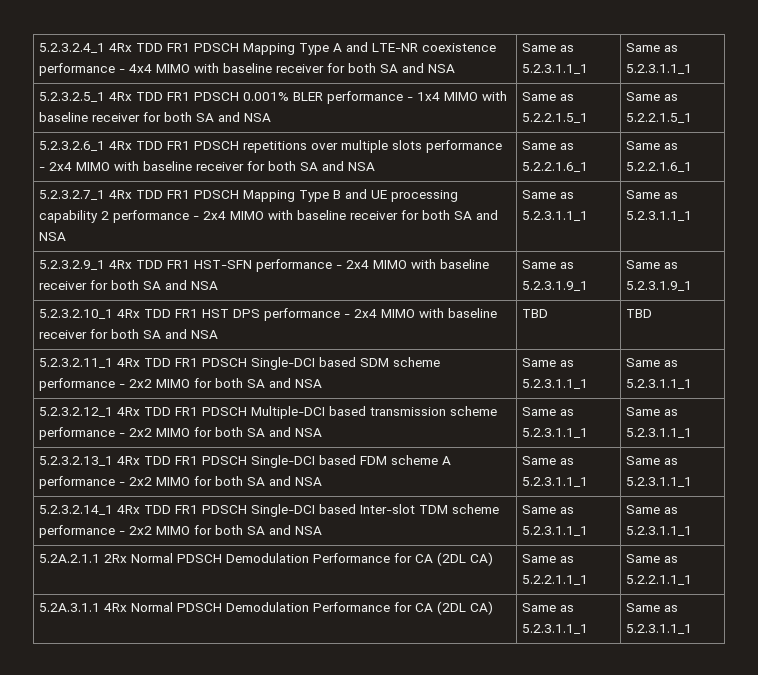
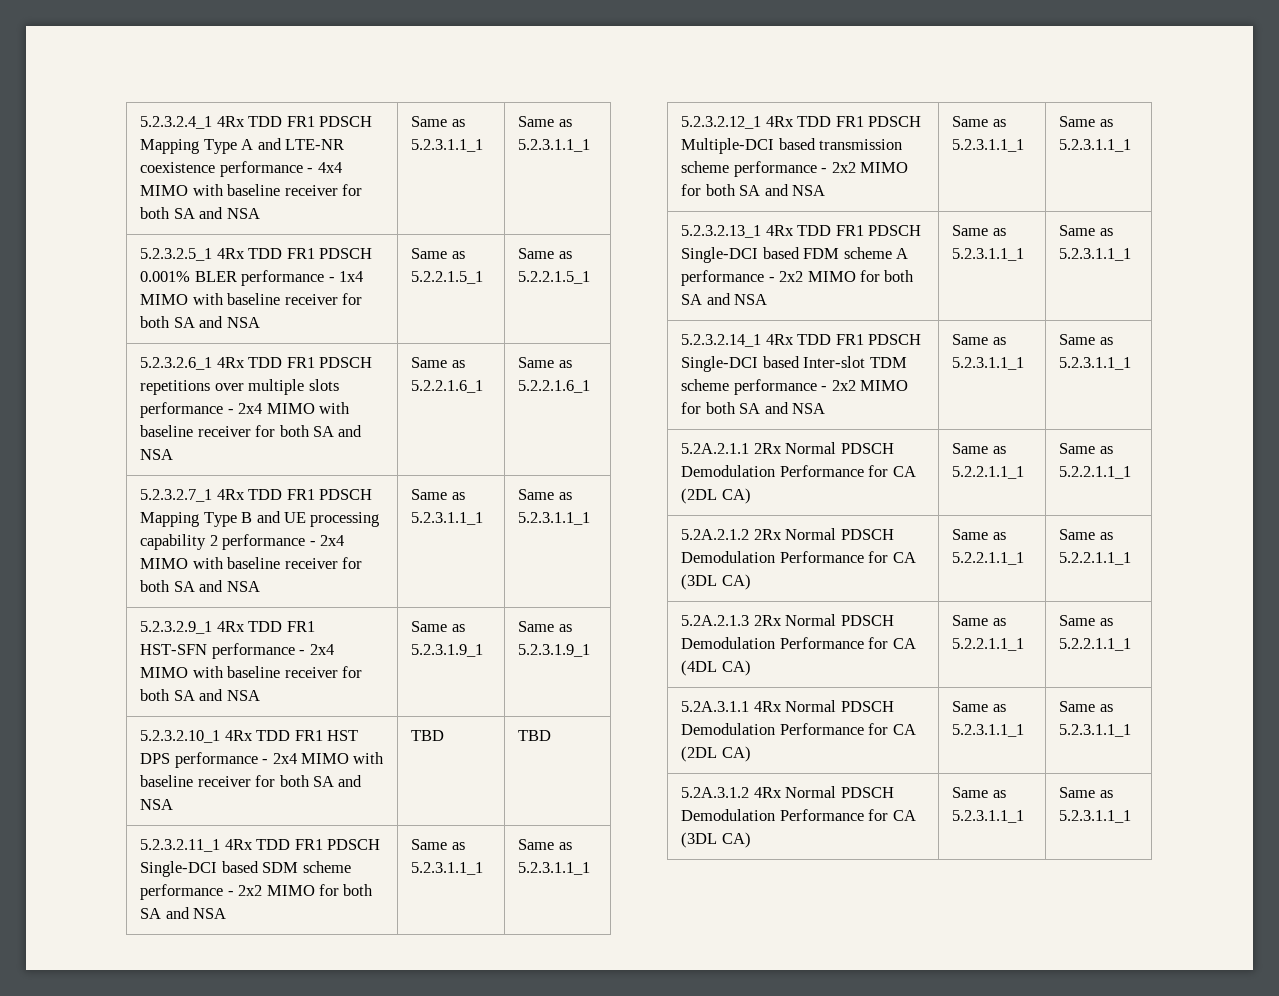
(693, 580) none -> [681,528,894,540] [681,551,916,563] [681,574,751,590] [952,529,1006,540] [952,552,1025,565] [1059,529,1113,540] [1059,552,1132,565] [681,614,894,626] [681,637,916,649] [681,660,751,676] [952,615,1006,626] [952,638,1025,651] [1059,615,1113,626] [1059,638,1132,651] // 5.2A.2.1.2 2Rx Normal PDSCH Demodulation Performance for CA (3DL CA) | Same as 5.2.2.1.1_1 | Same as 5.2.2.1.1_1 // 5.2A.2.1.3 2Rx Normal PDSCH Demodulation Performance for CA (4DL CA) | Same as 5.2.2.1.1_1 | Same as 5.2.2.1.1_1
(693, 629) none -> [681,786,894,798] [681,809,916,821] [681,832,751,848] [952,787,1006,798] [952,810,1025,823] [1059,787,1113,798] [1059,810,1132,823] // 5.2A.3.1.2 4Rx Normal PDSCH Demodulation Performance for CA (3DL CA) | Same as 5.2.3.1.1_1 | Same as 5.2.3.1.1_1

